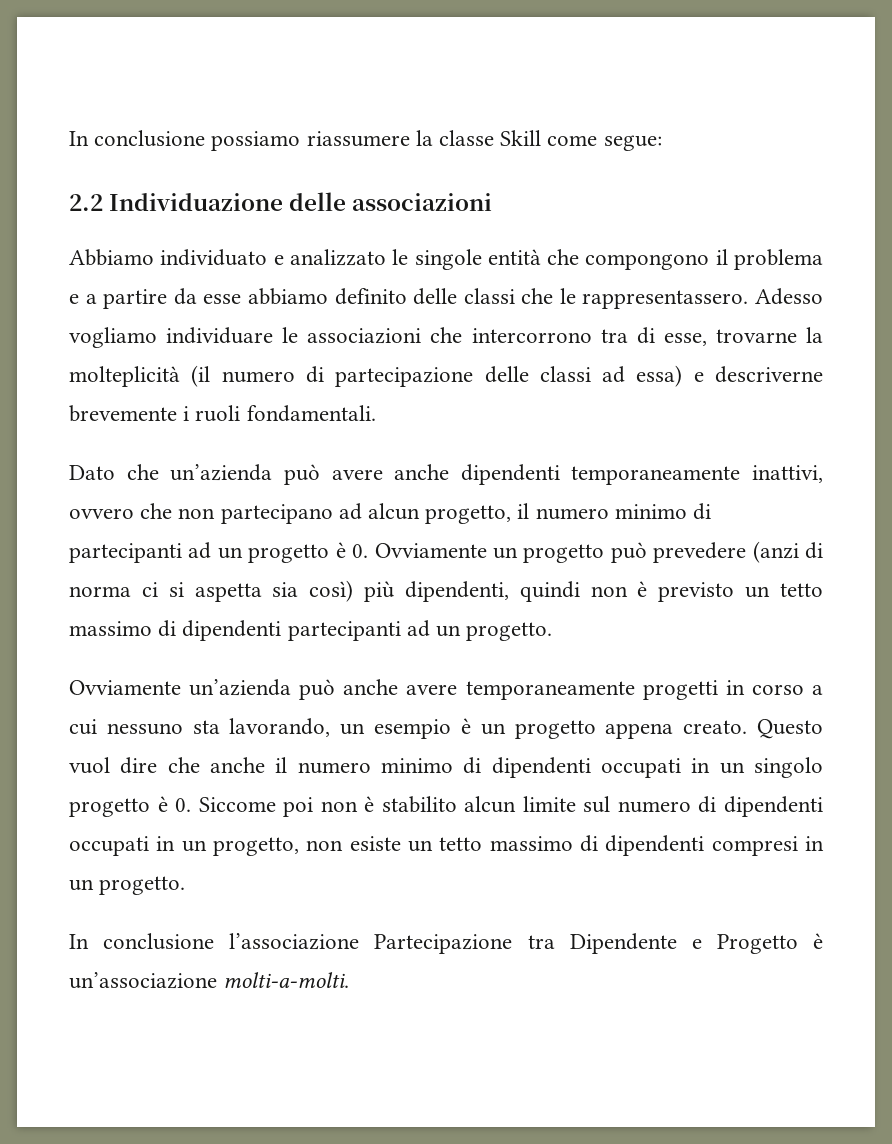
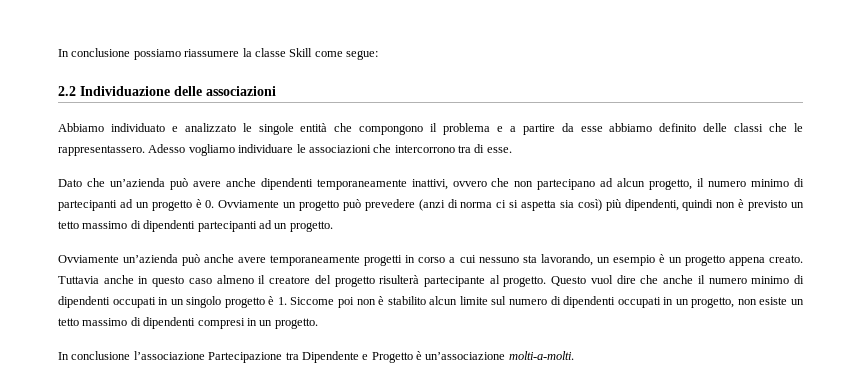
[663,327,824,346] [69,365,823,387] [69,405,376,422] esse, trovarne la molteplicità (il numero di partecipazione delle classi ad essa) e descriverne brevemente i ruoli fondamentali. -> [486,147,512,153] esse.
(748, 727) none -> [58,275,547,287] Tuttavia anche in questo caso almeno il creatore del progetto risulterà partecipante al progetto.
[175,798,192,812] 0. -> [277,297,287,305] 1.

